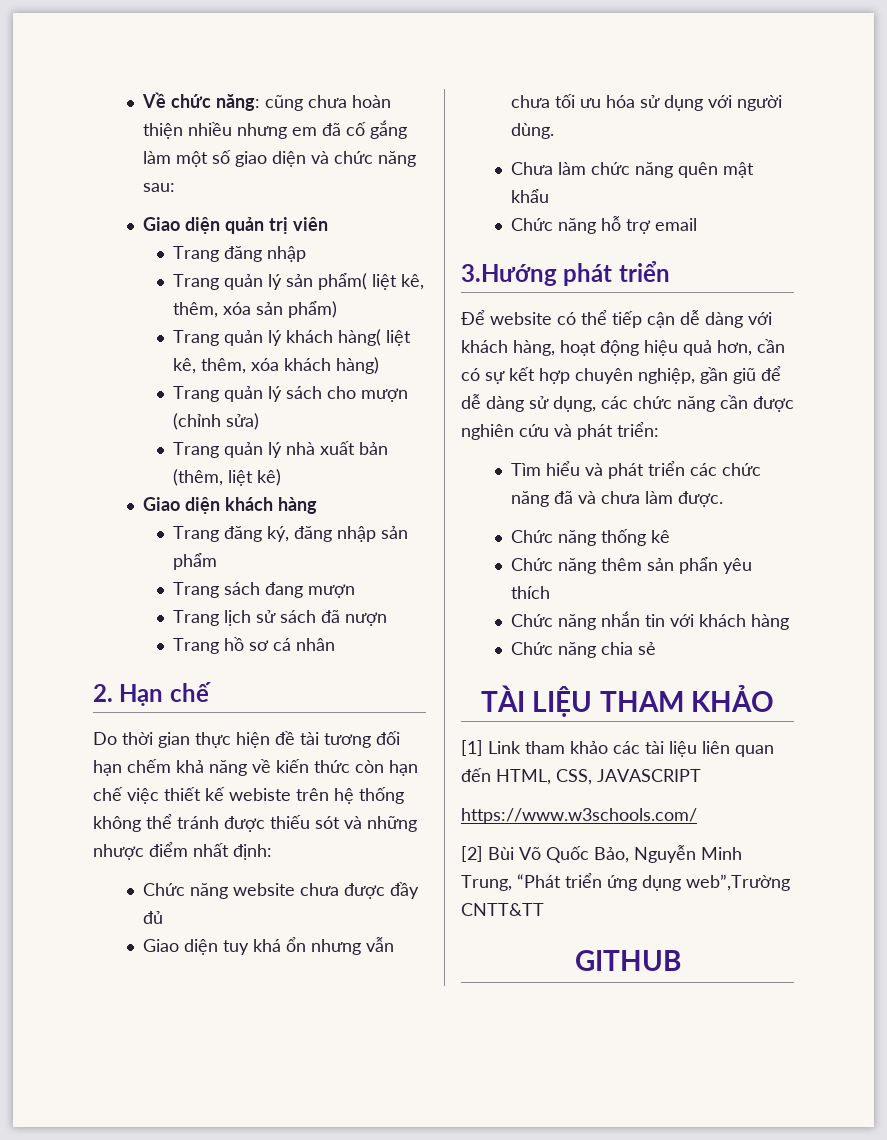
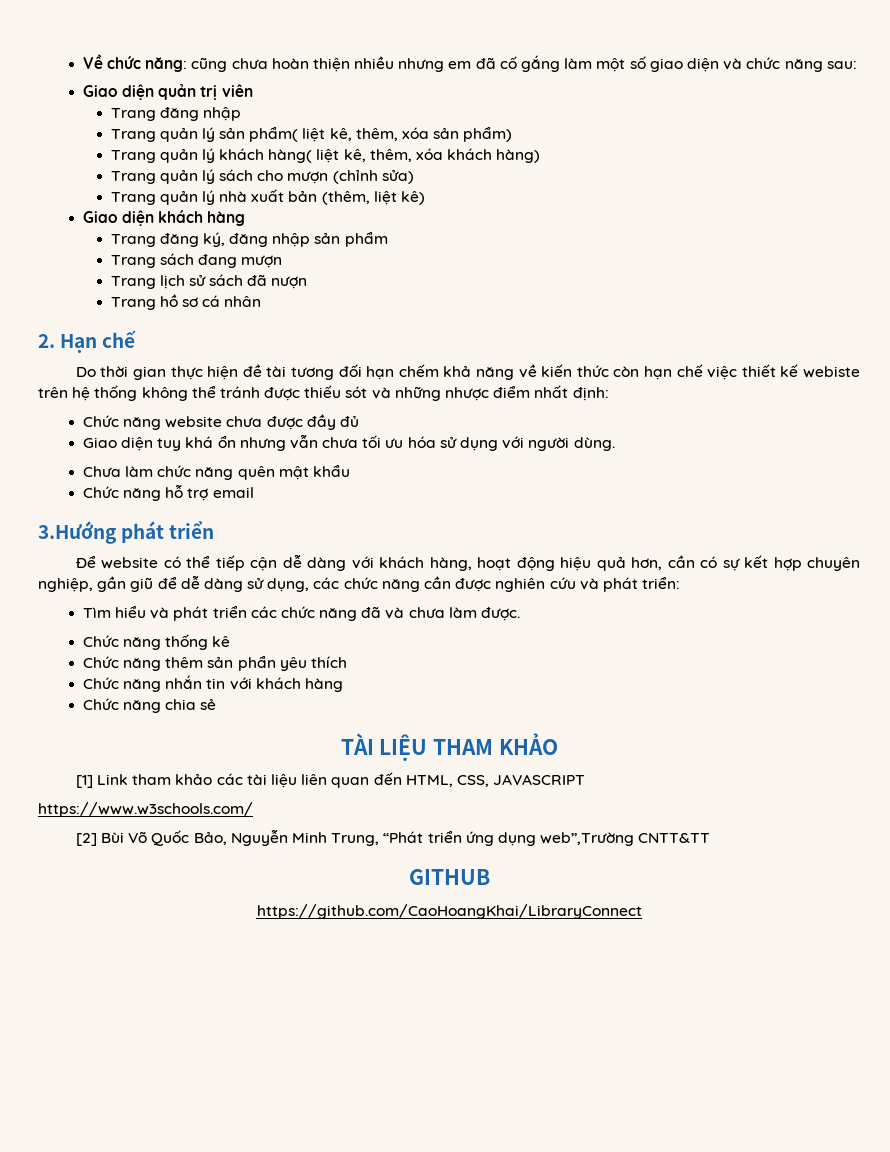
(681, 960) none -> [256,904,642,919] // https://github.com/CaoHoangKhai/LibraryConnect

